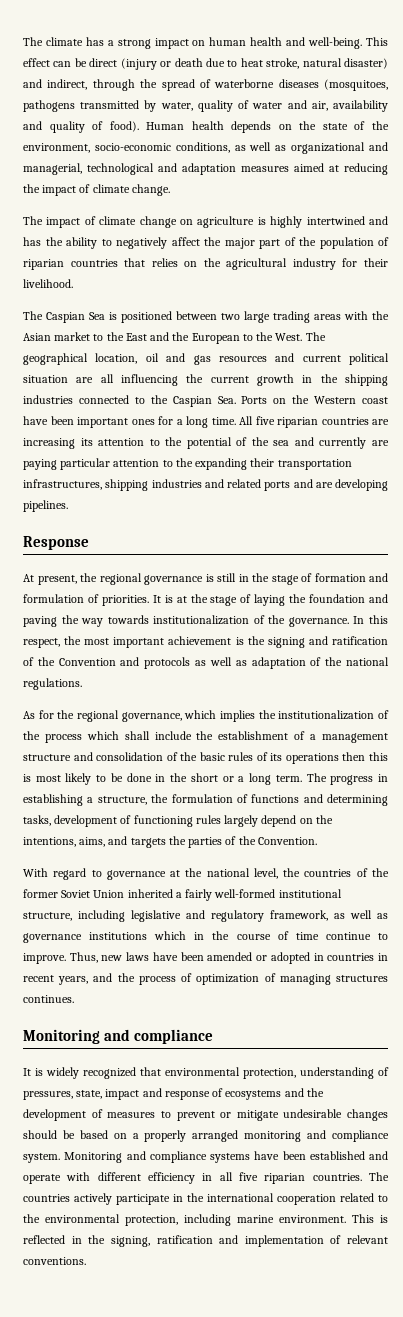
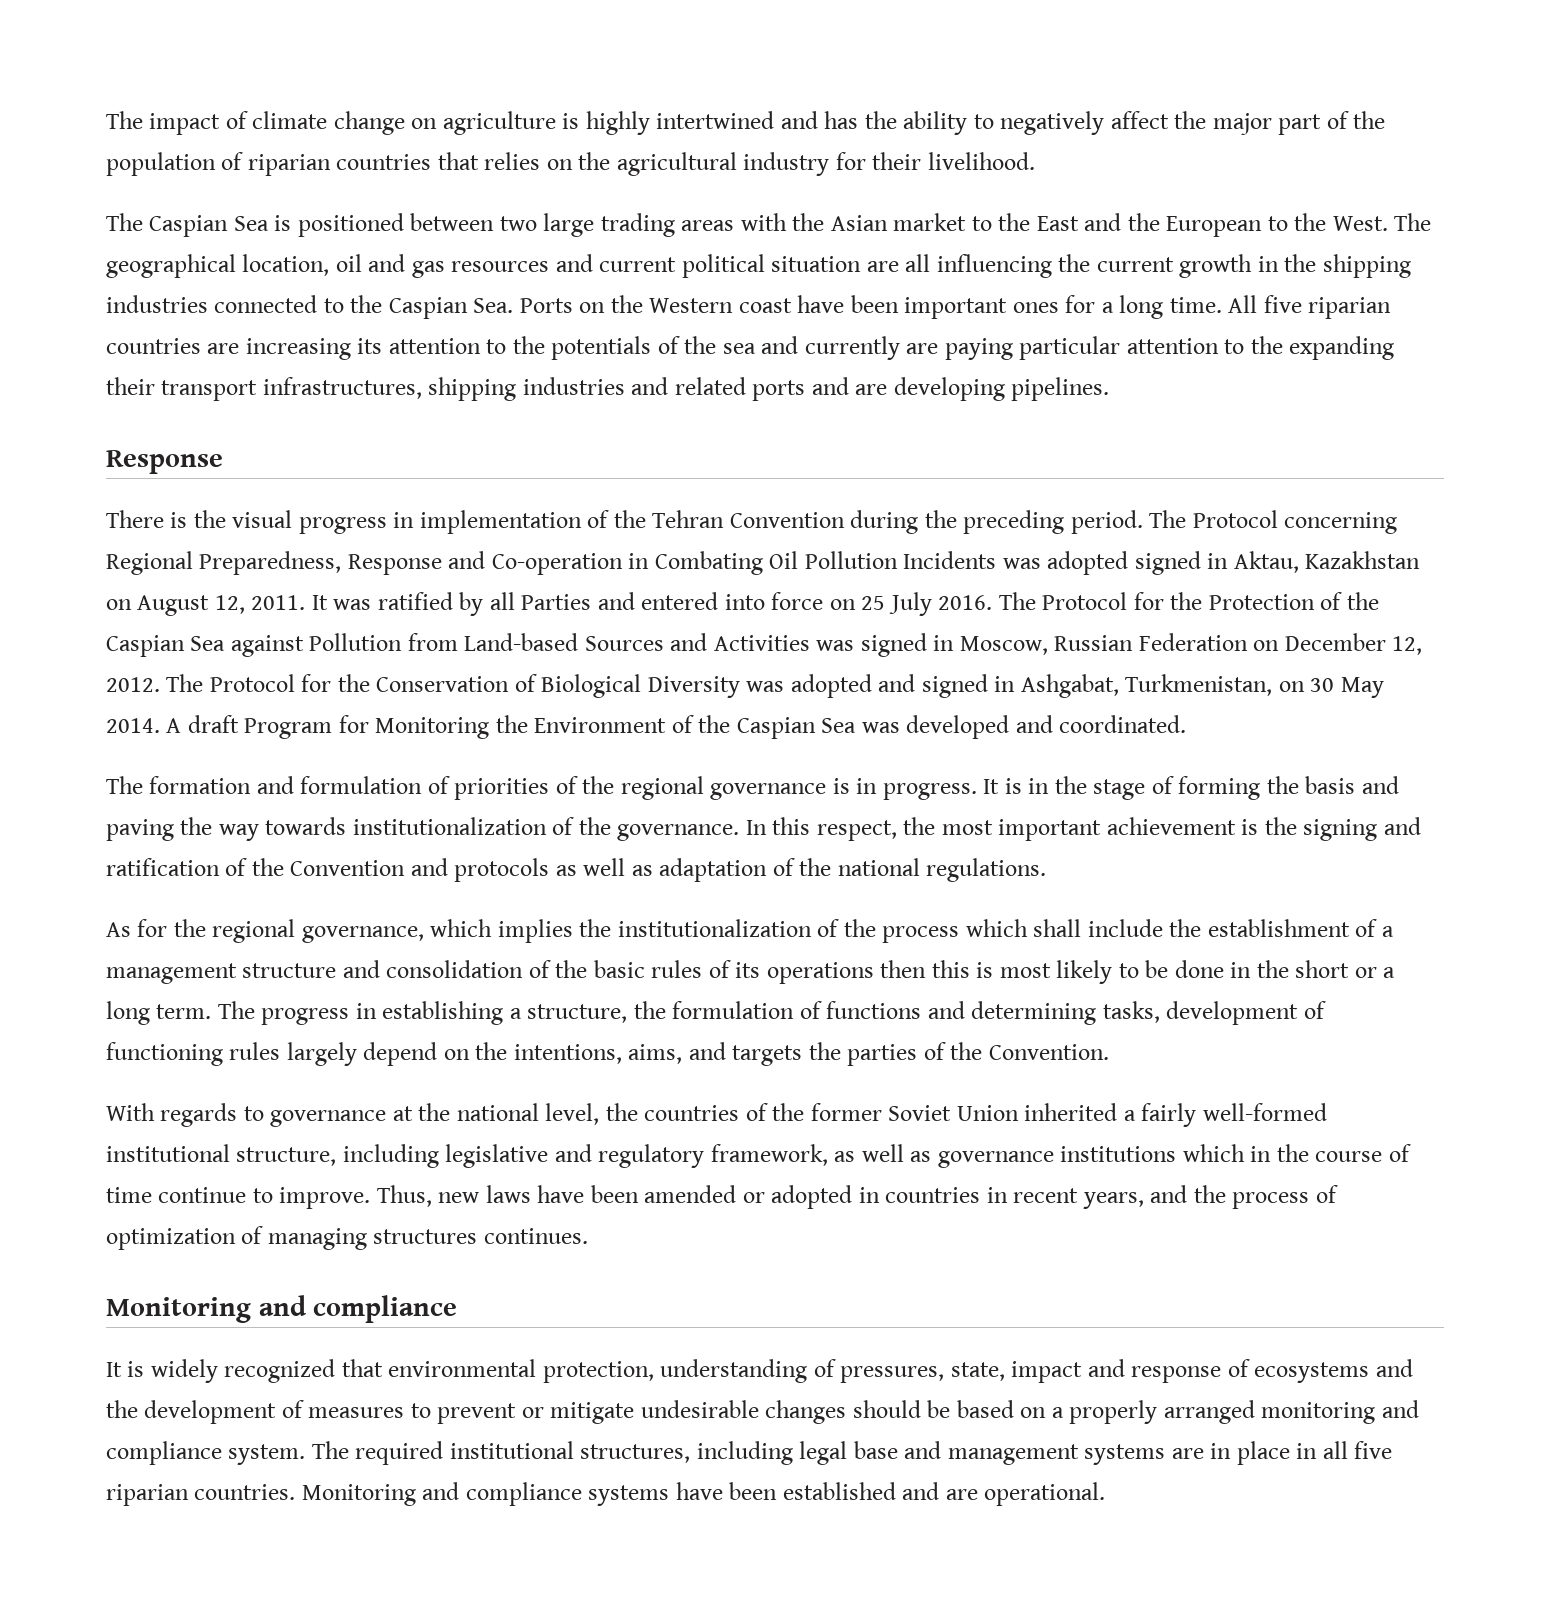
[23,37,388,49] [23,58,388,70] [23,79,388,91] [23,100,389,112] [23,121,389,133] [23,142,388,154] [23,163,388,175] [23,184,170,196] [23,216,43,225] The climate has a strong impact on human health and well-being. This effect can be direct (injury or death due to heat stroke, natural disaster) and indirect, through the spread of waterborne diseases (mosquitoes, pathogens transmitted by water, quality of water and air, availability and quality of food). Human health depends on the state of the environment, socio-economic conditions, as well as organizational and managerial, technological and adaptation measures aimed at reducing the impact of climate change. // The -> [106,111,143,129] The
[186,437,232,449] potential -> [551,336,652,360] potentials
[277,459,352,470] transportation -> [161,380,258,401] transport
[23,573,388,585] [23,594,366,606] At present, the regional governance is still in the stage of formation and formulation of priorities. It is at the stage of laying the foundation -> [106,510,1398,534] [106,551,1421,575] [106,592,1379,616] [106,633,1423,657] [106,674,1384,698] [106,715,1187,739] [106,776,1356,800] There is the visual progress in implementation of the Tehran Convention during the preceding period. The Protocol concerning Regional Preparedness, Response and Co-operation in Combating Oil Pollution Incidents was adopted signed in Aktau, Kazakhstan on August 12, 2011. It was ratified by all Parties and entered into force on 25 July 2016. The Protocol for the Protection of the Caspian Sea against Pollution from Land-based Sources and Activities was signed in Moscow, Russian Federation on December 12, 2012. The Protocol for the Conservation of Biological Diversity was adopted and signed in Ashgabat, Turkmenistan, on 30 May 2014. A draft Program for Monitoring the Environment of the Caspian Sea was developed and coordinated. // The formation and formulation of priorities of the regional governance is in progress. It is in the stage of forming the basis
[53,868,87,880] regard -> [160,1103,238,1127] regards
(60, 1158) none -> [311,1441,1393,1465] [106,1484,296,1506] The required institutional structures, including legal base and management systems are in place in all five riparian countries.
[23,1172,389,1184] [23,1193,388,1205] [23,1214,388,1226] [23,1235,388,1247] [23,1257,86,1265] operate with different efficiency in all five riparian countries. The countries actively participate in the international cooperation related to the environmental protection, including marine environment. This is reflected in the signing, ratification and implementation of relevant conventions. -> [945,1482,1106,1506] are operational.

